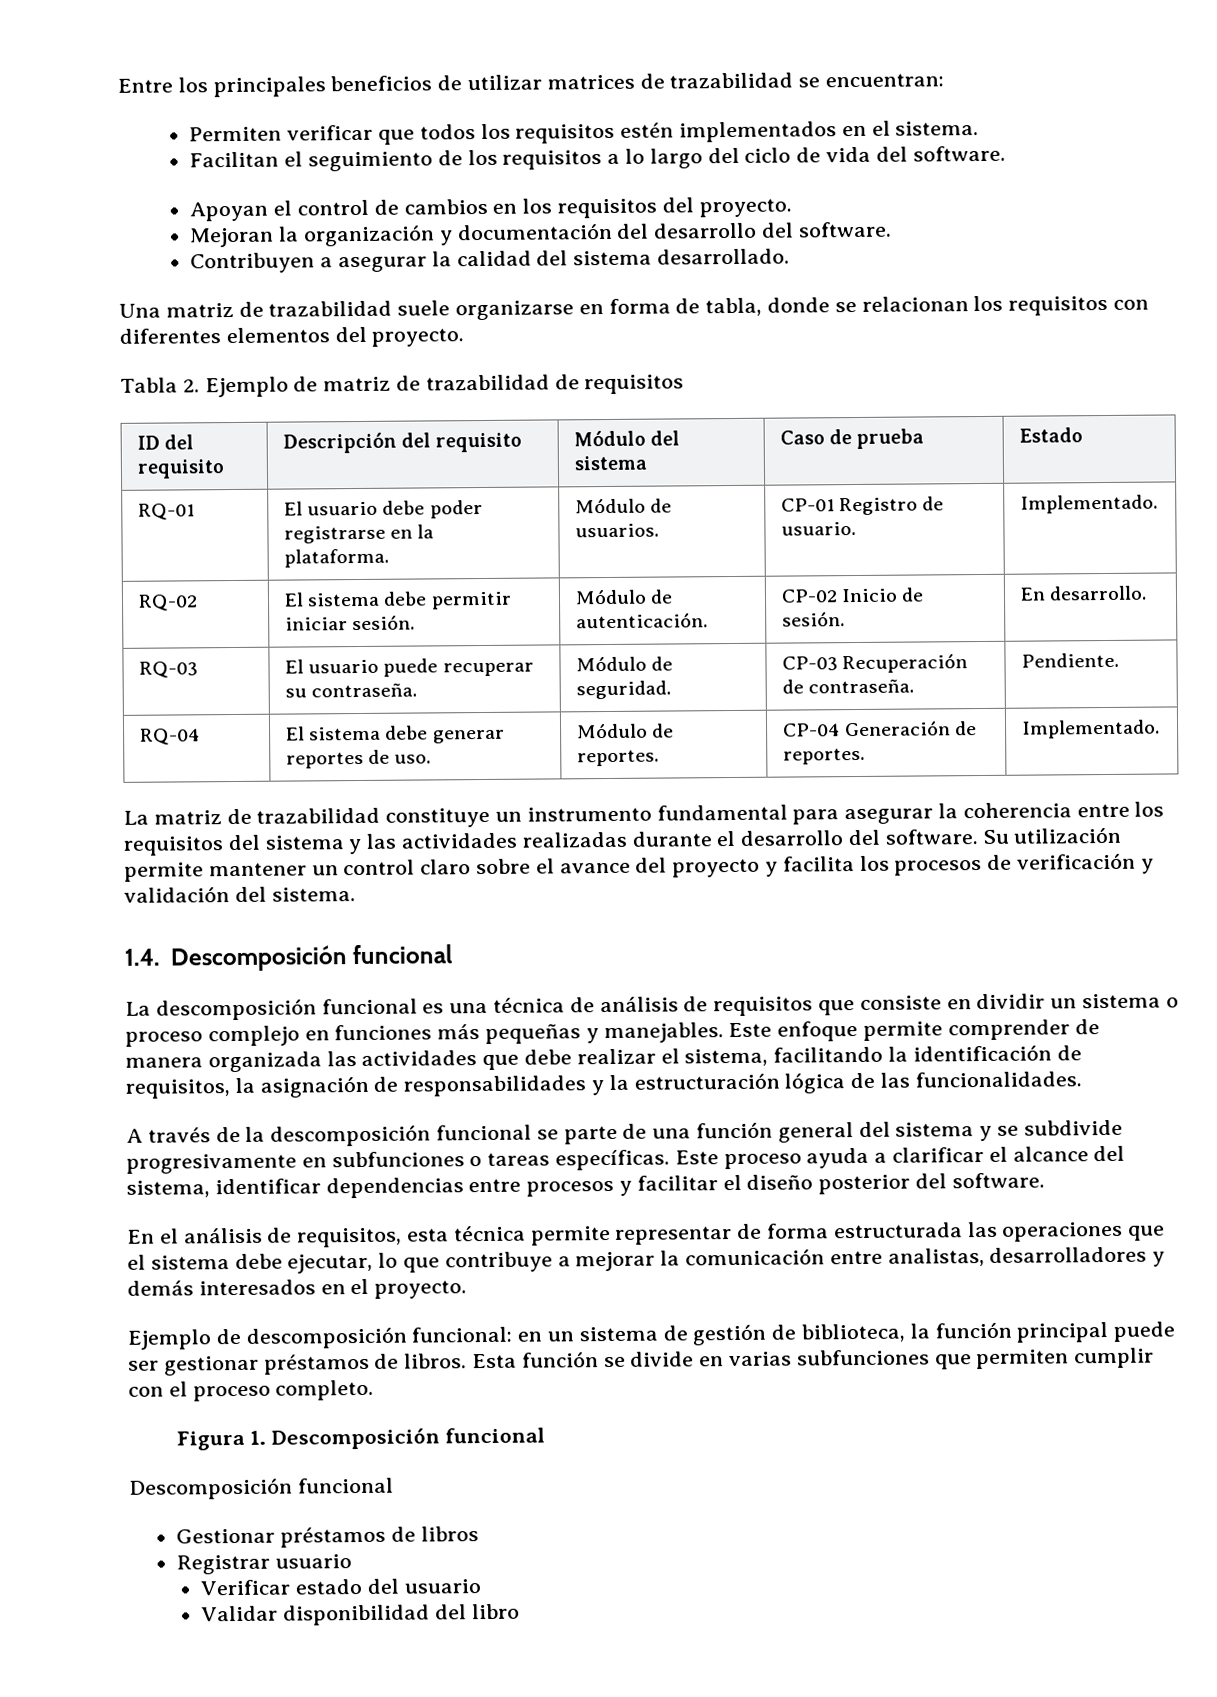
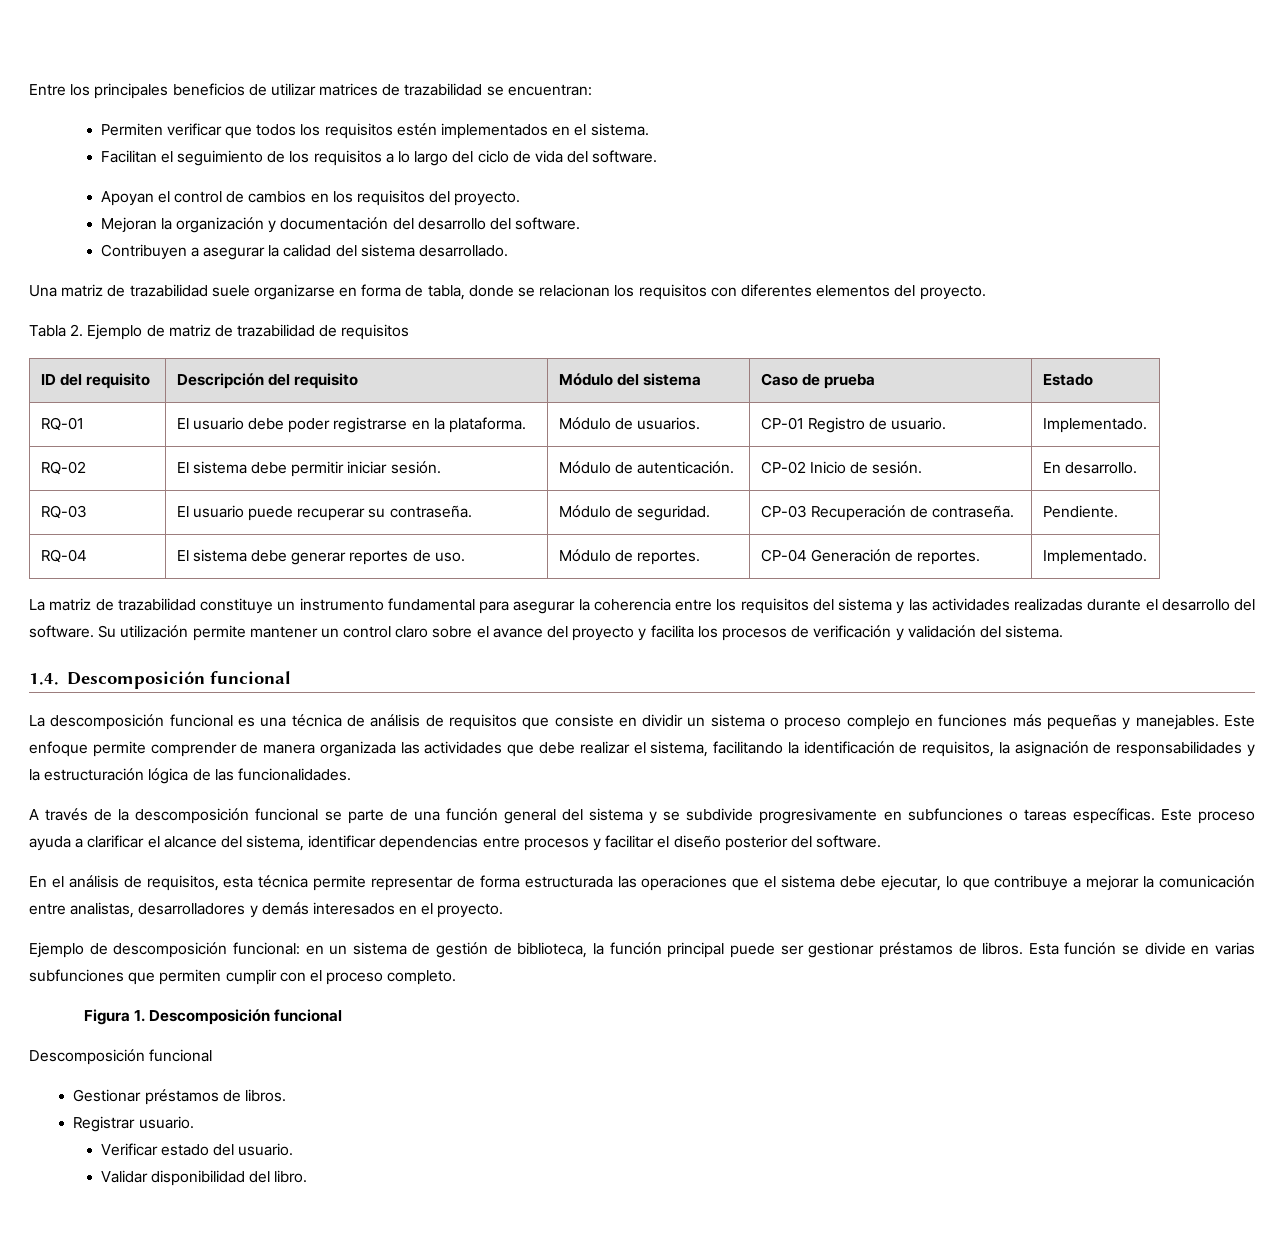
[420,1526,479,1542] libros -> [244,1089,286,1102] libros.
[275,1554,353,1569] usuario -> [138,1116,194,1129] usuario.
[403,1579,481,1594] usuario -> [238,1143,294,1156] usuario.
[471,1603,520,1620] libro -> [274,1170,308,1183] libro.

